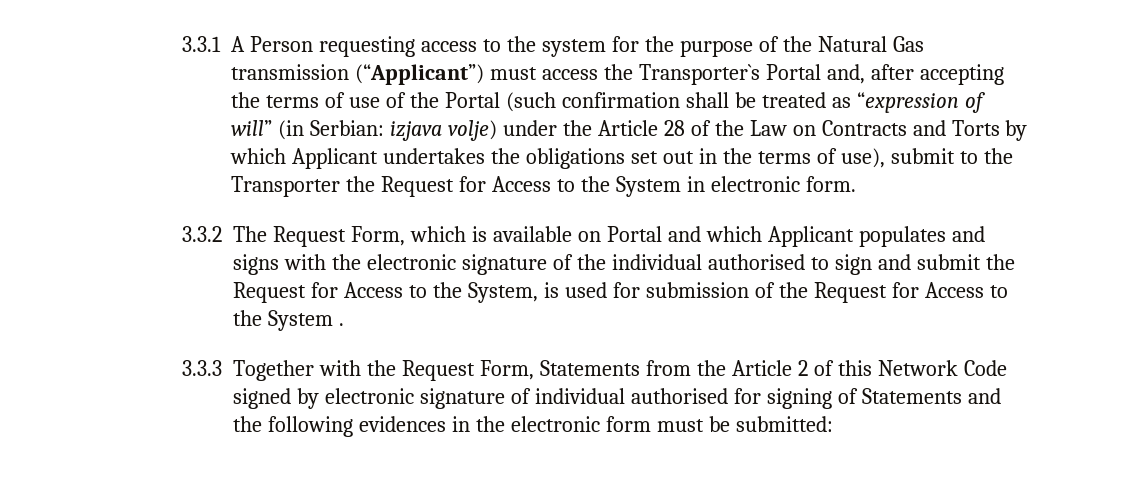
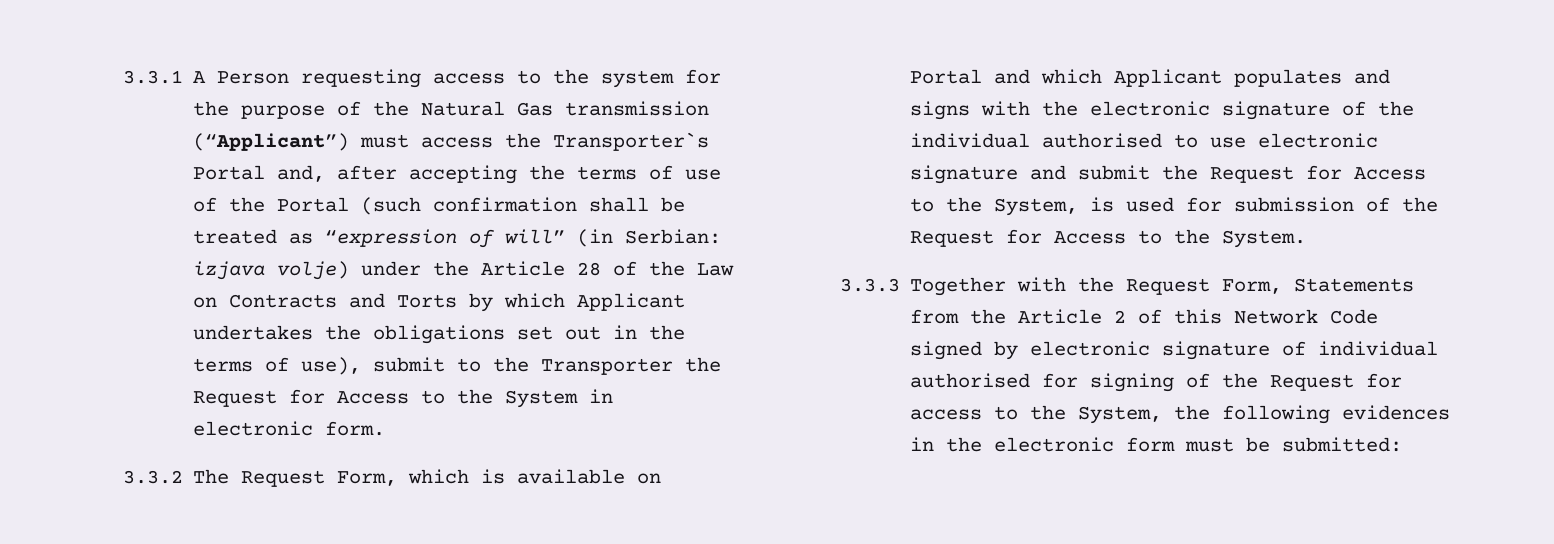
[834,254,872,275] sign -> [1210,133,1379,148] [910,165,1019,184] use electronic signature
[268,310,345,331] System . -> [1222,230,1307,248] System.
[861,388,1001,404] Statements and -> [1222,373,1403,391] [910,405,1163,424] the Request for access to the System,

